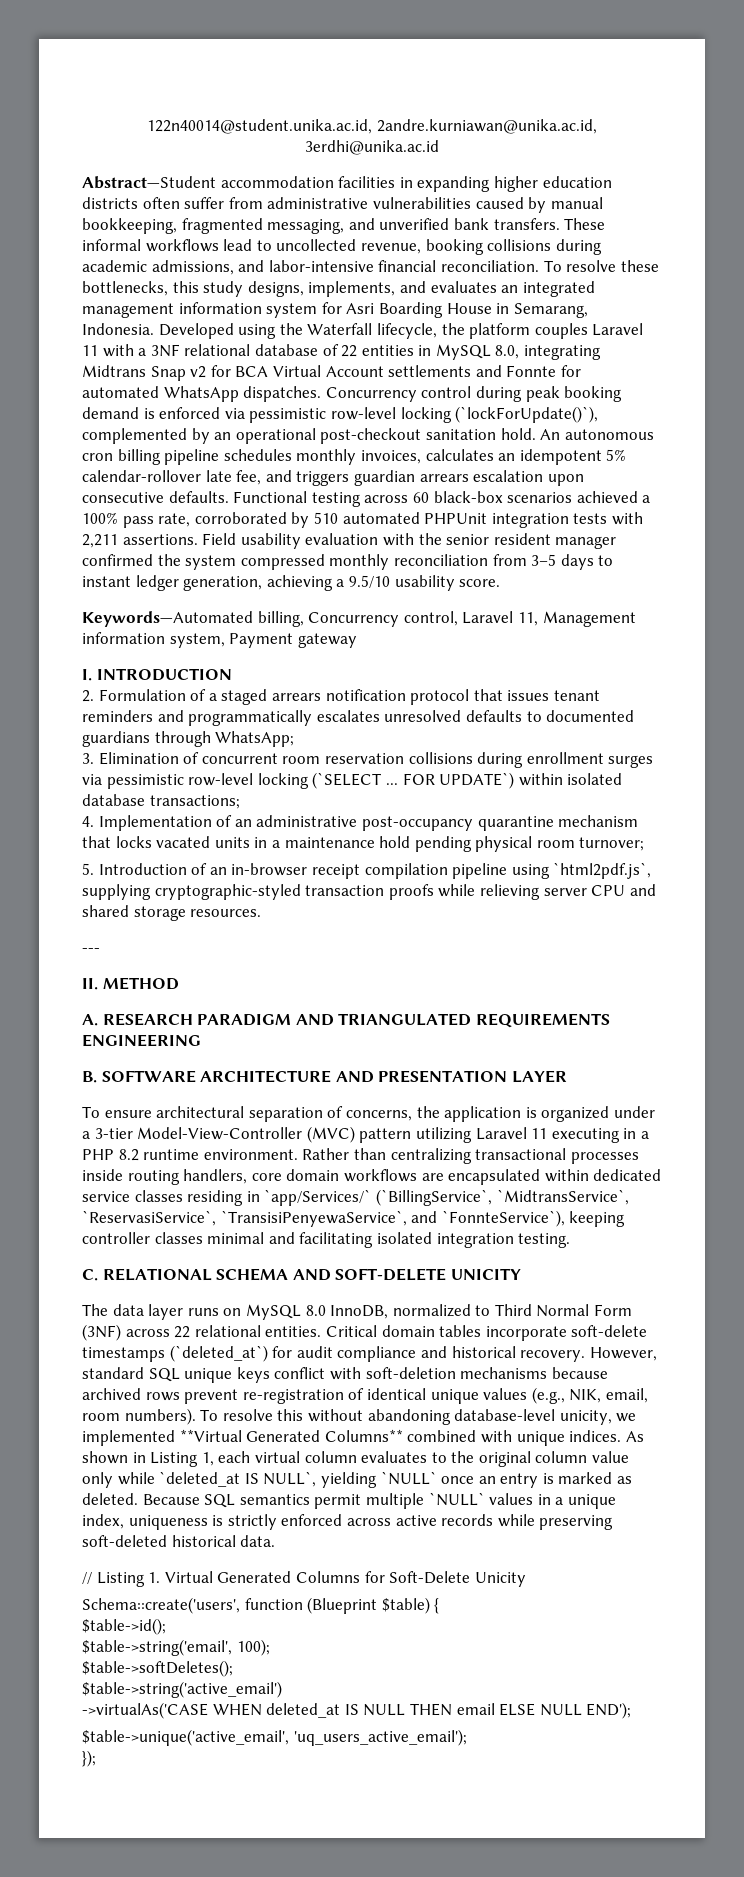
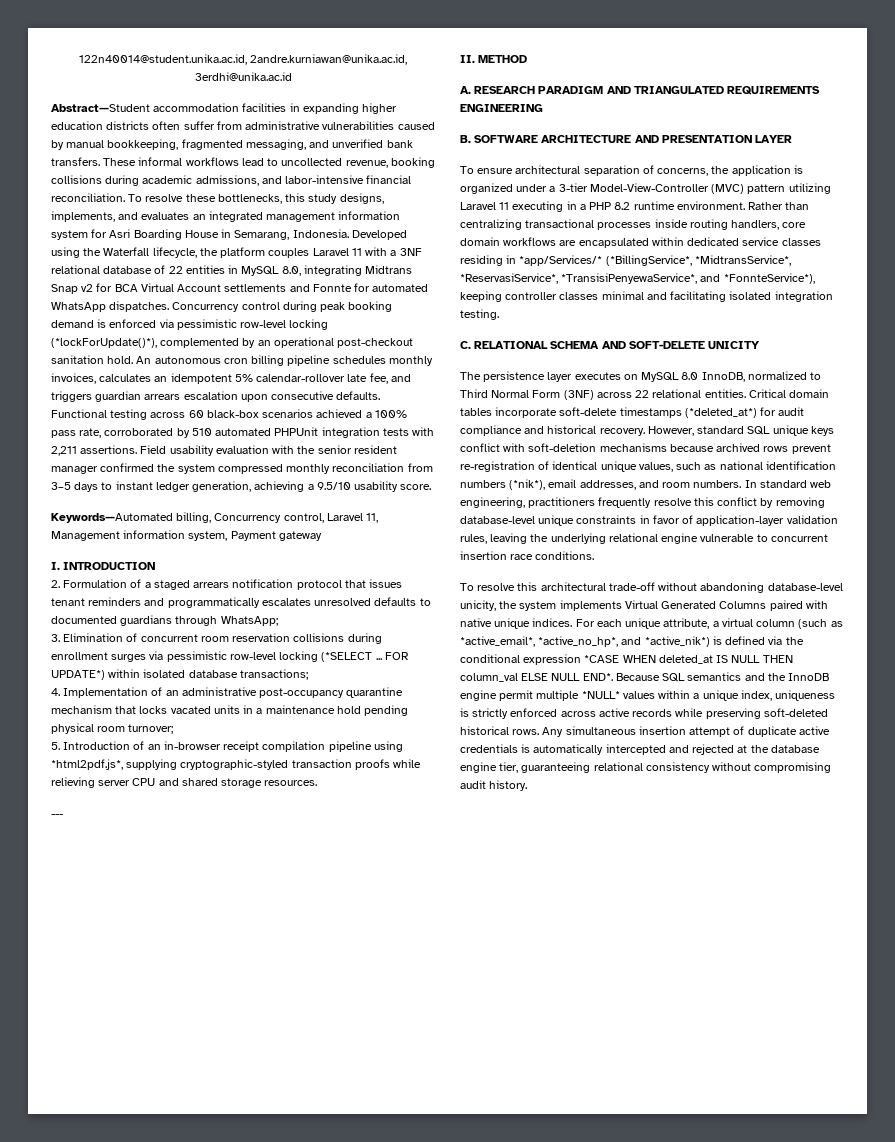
[455,406,599,423] (`lockForUpdate()`), -> [51,338,157,348] (*lockForUpdate()*),
[312,772,382,789] (`SELECT -> [321,652,373,662] (*SELECT
[439,772,515,789] UPDATE`) -> [51,670,105,680] UPDATE*)
[553,862,652,879] `html2pdf.js`, -> [51,759,123,770] *html2pdf.js*,
[264,1189,629,1206] [82,1210,565,1227] `app/Services/` (`BillingService`, `MidtransService`, `ReservasiService`, `TransisiPenyewaService`, and `FonnteService`), -> [519,255,791,266] [460,273,815,284] *app/Services/* (*BillingService*, *MidtransService*, *ReservasiService*, *TransisiPenyewaService*, and *FonnteService*),
[112,1304,219,1320] data layer runs -> [483,371,621,382] persistence layer executes
[169,1345,268,1362] (`deleted_at`) -> [684,408,757,418] (*deleted_at*)
[483,1387,648,1404] [82,1408,196,1425] values (e.g., NIK, email, room numbers). -> [638,461,836,472] [460,479,832,490] [460,497,825,508] [460,515,838,526] [460,533,828,544] [460,551,595,560] values, such as national identification numbers (*nik*), email addresses, and room numbers. In standard web engineering, practitioners frequently resolve this conflict by removing database-level unique constraints in favor of application-layer validation rules, leaving the underlying relational engine vulnerable to concurrent insertion race conditions. //
(304, 1415) none -> [540,582,655,591] architectural trade-off
[616,1413,637,1422] [82,1429,644,1446] [82,1451,630,1467] [82,1471,633,1488] [82,1492,551,1509] we implemented **Virtual Generated Columns** combined with unique indices. As shown in Listing 1, each virtual column evaluates to the original column value only while `deleted_at IS NULL`, yielding `NULL` once an entry is marked as deleted. Because SQL semantics permit multiple `NULL` values in -> [499,600,828,611] [460,618,843,629] [460,636,804,647] [460,654,793,665] [460,672,830,682] [460,690,691,701] the system implements Virtual Generated Columns paired with native unique indices. For each unique attribute, a virtual column (such as *active_email*, *active_no_hp*, and *active_nik*) is defined via the conditional expression *CASE WHEN deleted_at IS NULL THEN column_val ELSE NULL END*. Because SQL semantics and the InnoDB engine permit multiple *NULL* values within
[240,1535,276,1547] [82,1571,526,1587] [82,1597,440,1614] [82,1618,166,1635] [82,1639,270,1656] [82,1660,233,1677] [82,1681,282,1698] [82,1702,632,1719] [82,1729,467,1746] [82,1750,96,1767] data. // // Listing 1. Virtual Generated Columns for Soft-Delete Unicity // Schema::create('users', function (Blueprint $table) { // $table->id(); // $table->string('email', 100); // $table->softDeletes(); // $table->string('active_email') // ->virtualAs('CASE WHEN deleted_at IS NULL THEN email ELSE NULL END'); // $table->unique('active_email', 'uq_users_active_email'); // }); -> [512,726,830,737] [460,744,820,755] [460,762,832,773] [460,780,528,791] rows. Any simultaneous insertion attempt of duplicate active credentials is automatically intercepted and rejected at the database engine tier, guaranteeing relational consistency without compromising audit history.

